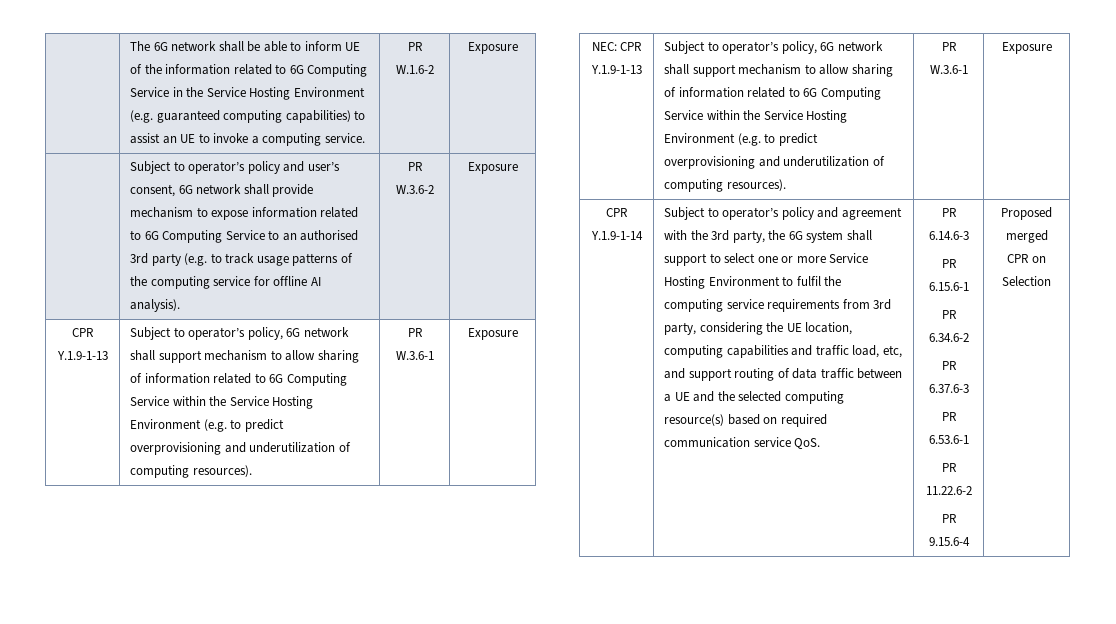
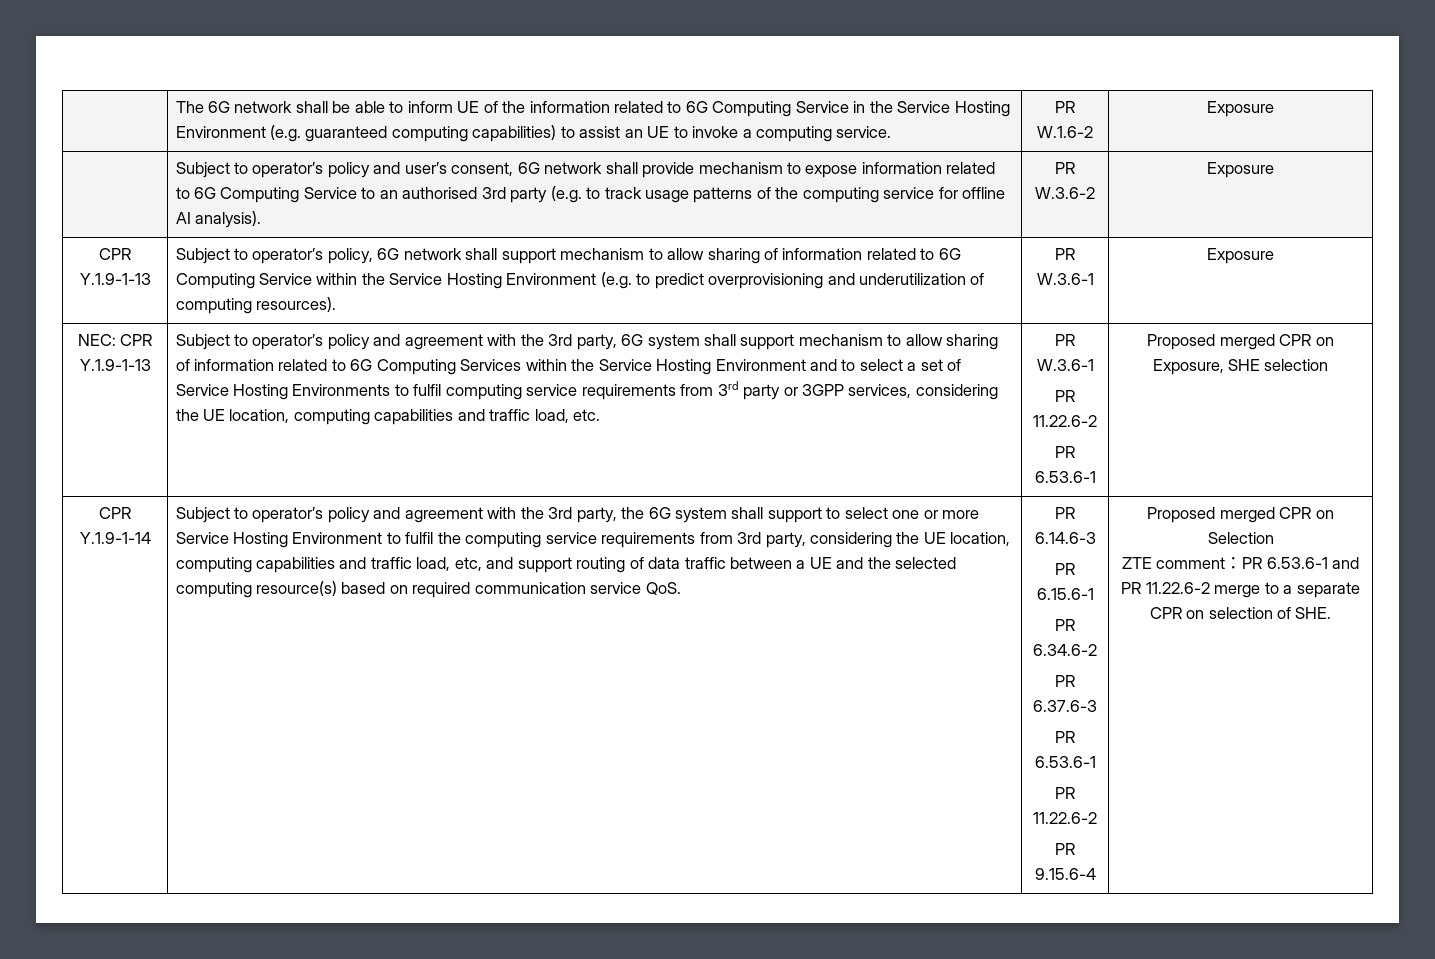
[781,41,883,54] policy, 6G network -> [327,334,700,350] policy and agreement with the 3rd party, 6G system
[664,110,848,123] [664,133,818,146] [664,156,885,169] [664,179,786,192] [941,42,957,51] [929,65,968,74] [1001,42,1052,54] Service within the Service Hosting Environment (e.g. to predict overprovisioning and underutilization of computing resources). | PR W.3.6-1 | Exposure -> [460,359,962,375] [175,381,998,400] [175,409,601,425] [1055,334,1075,346] [1036,359,1094,371] [1055,390,1075,402] [1033,415,1097,427] [1055,446,1075,458] [1034,471,1096,483] [1147,334,1334,350] [1152,359,1329,375] Services within the Service Hosting Environment and to select a set of Service Hosting Environments to fulfil computing service requirements from 3rd party or 3GPP services, considering the UE location, computing capabilities and traffic load, etc. | PR W.3.6-1 // PR 11.22.6-2 // PR 6.53.6-1 | Proposed merged CPR on Exposure, SHE selection
(1051, 281) none -> [1121,557,1360,569] [1121,582,1360,598] [1149,607,1332,619] // ZTE comment：PR 6.53.6-1 and PR 11.22.6-2 merge to a separate CPR on selection of SHE.

